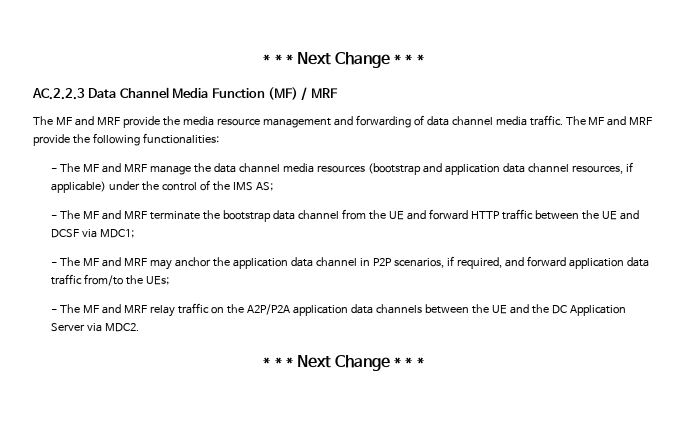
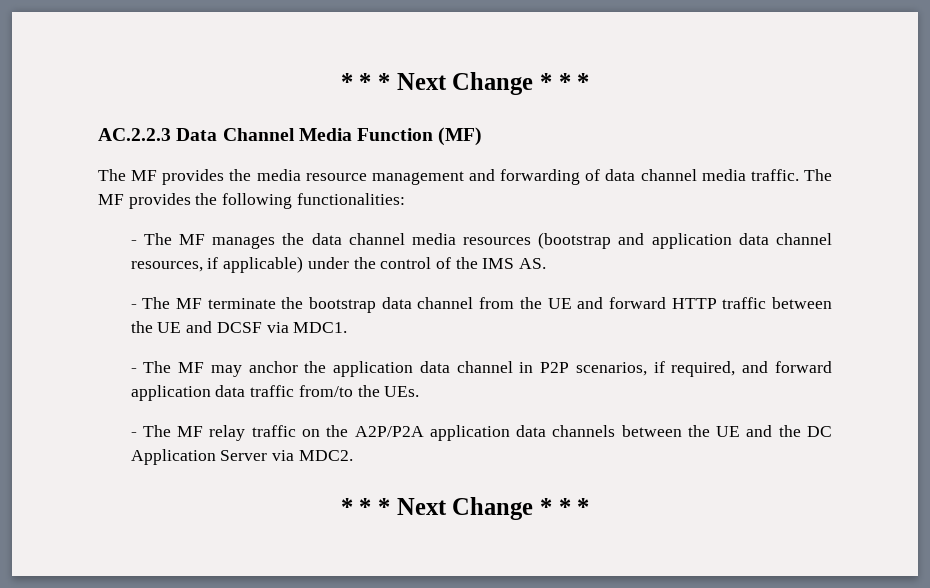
[301,87,338,101] [33,116,160,128] / MRF // The MF and MRF provide -> [98,169,225,185] // The MF provides
[607,116,653,126] [33,134,70,146] and MRF provide -> [128,193,191,209] provides
[102,163,192,175] and MRF manage -> [212,236,276,249] manages
[255,182,273,191] [51,210,148,220] AS; // - The MF and MRF -> [519,258,547,269] [130,297,203,309] AS. // - The MF
[100,229,135,238] [51,257,148,267] MDC1; // - The MF and MRF -> [293,322,348,333] [130,361,205,373] MDC1. // - The MF
[146,276,170,285] [51,304,148,314] UEs; // - The MF and MRF -> [384,386,420,397] [130,425,204,437] UEs. // - The MF

